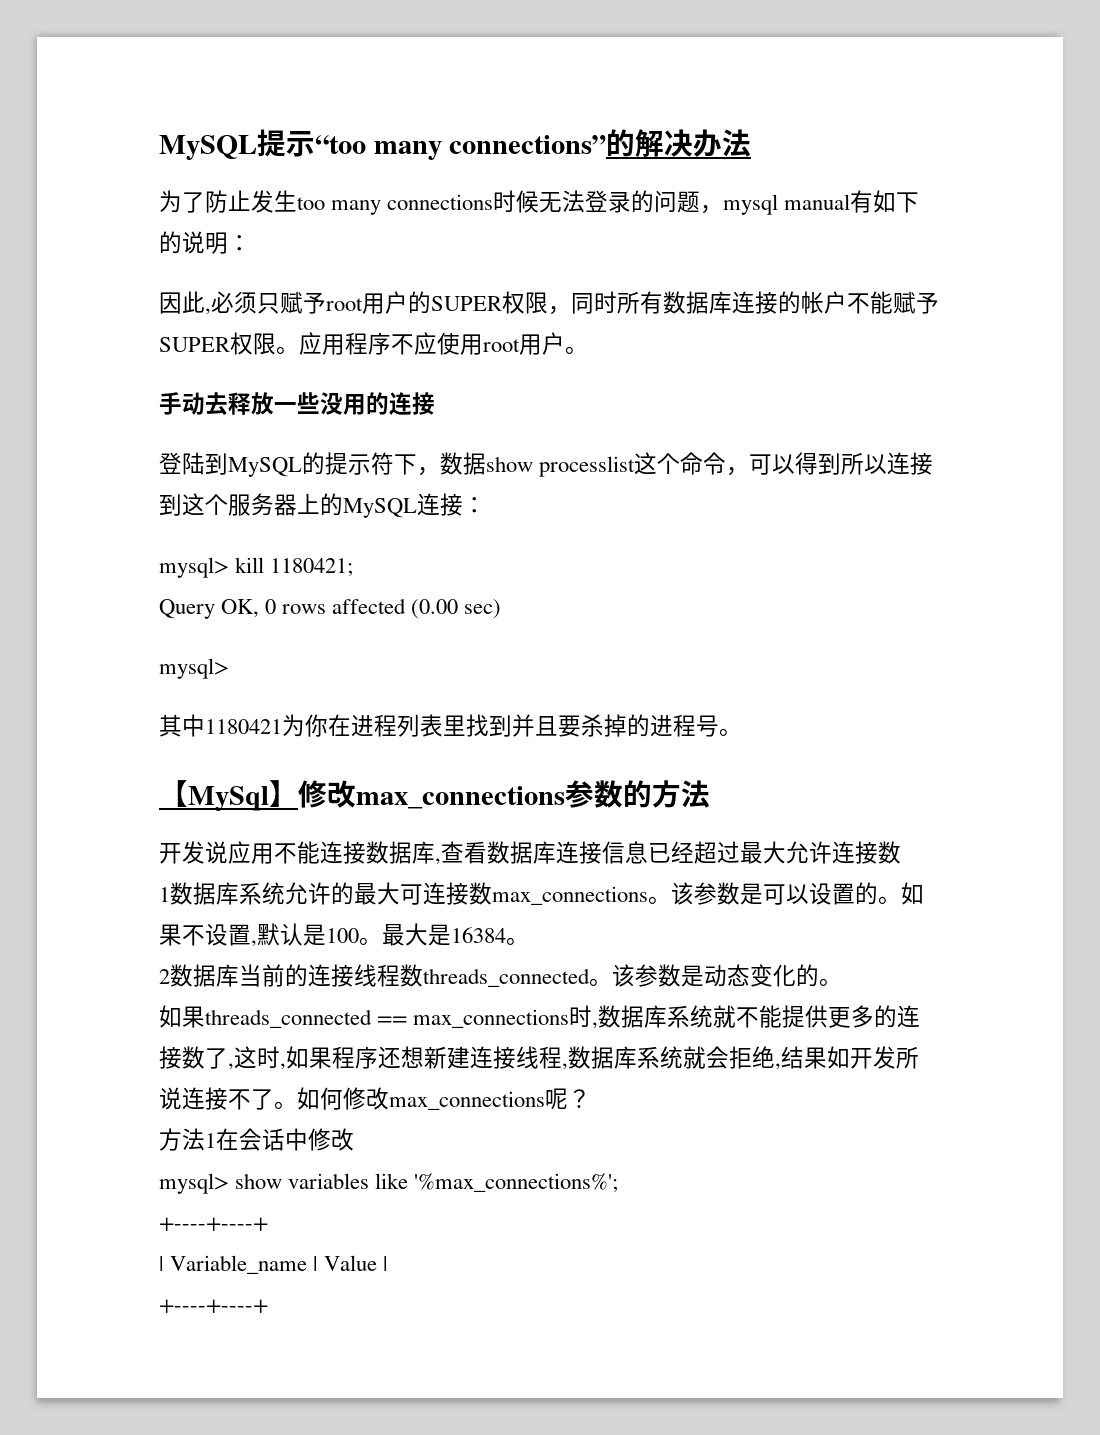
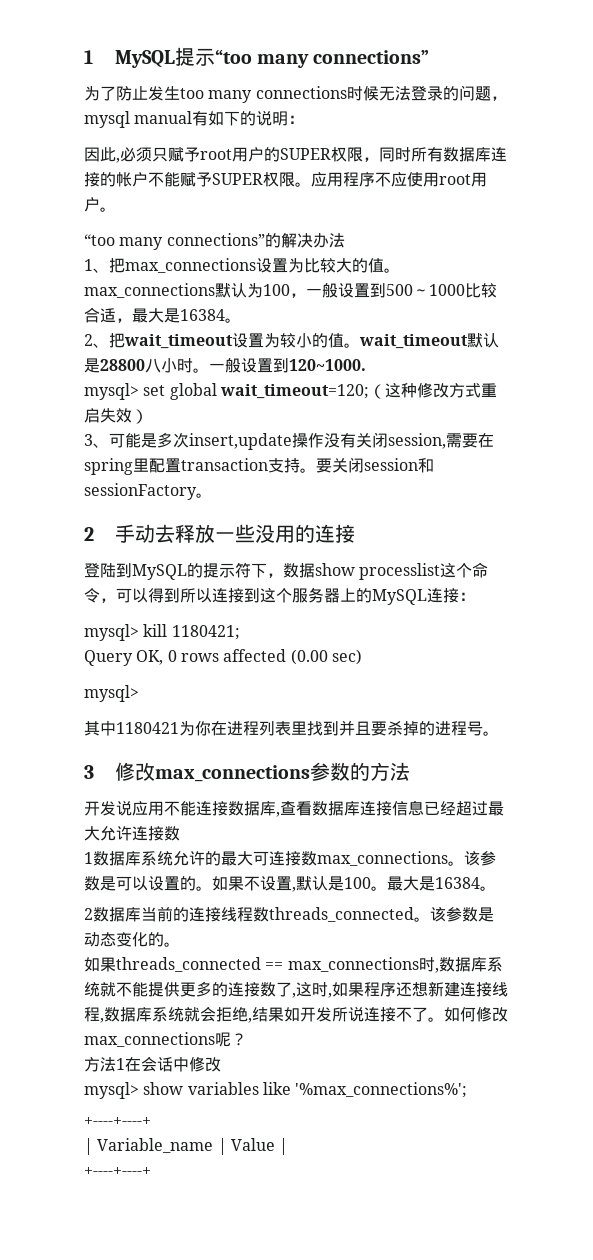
(159, 147) none -> [84,50,93,64] 1
[606,129,752,157] 的解决办法 -> (430, 57) none
(588, 350) none -> [84,233,345,250] [84,258,400,273] [84,282,497,298] [84,307,241,323] [84,333,499,349] [84,357,366,373] [84,382,497,400] [84,408,148,424] [84,432,494,450] [84,457,434,475] [84,483,212,500] [84,527,94,541] “too many connections”的解决办法 // 1、把max_connections设置为比较大的值。max_connections默认为100，一般设置到500～1000比较合适，最大是16384。 // 2、把wait_timeout设置为较小的值。wait_timeout默认是28800八小时。一般设置到120~1000. // mysql> set global wait_timeout=120;（这种修改方式重启失效） // 3、可能是多次insert,update操作没有关闭session,需要在spring里配置transaction支持。要关闭session和sessionFactory。 // 2
[159,780,298,811] 【MySql】 -> [84,765,94,779] 3

